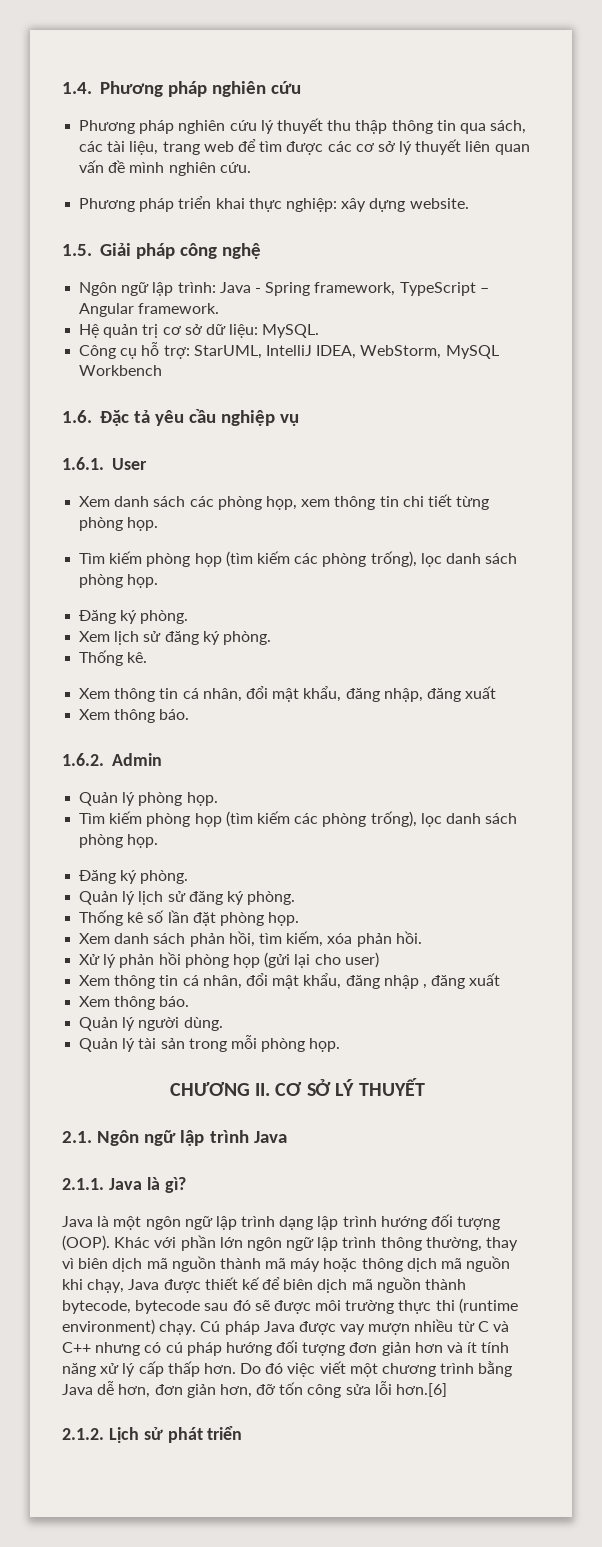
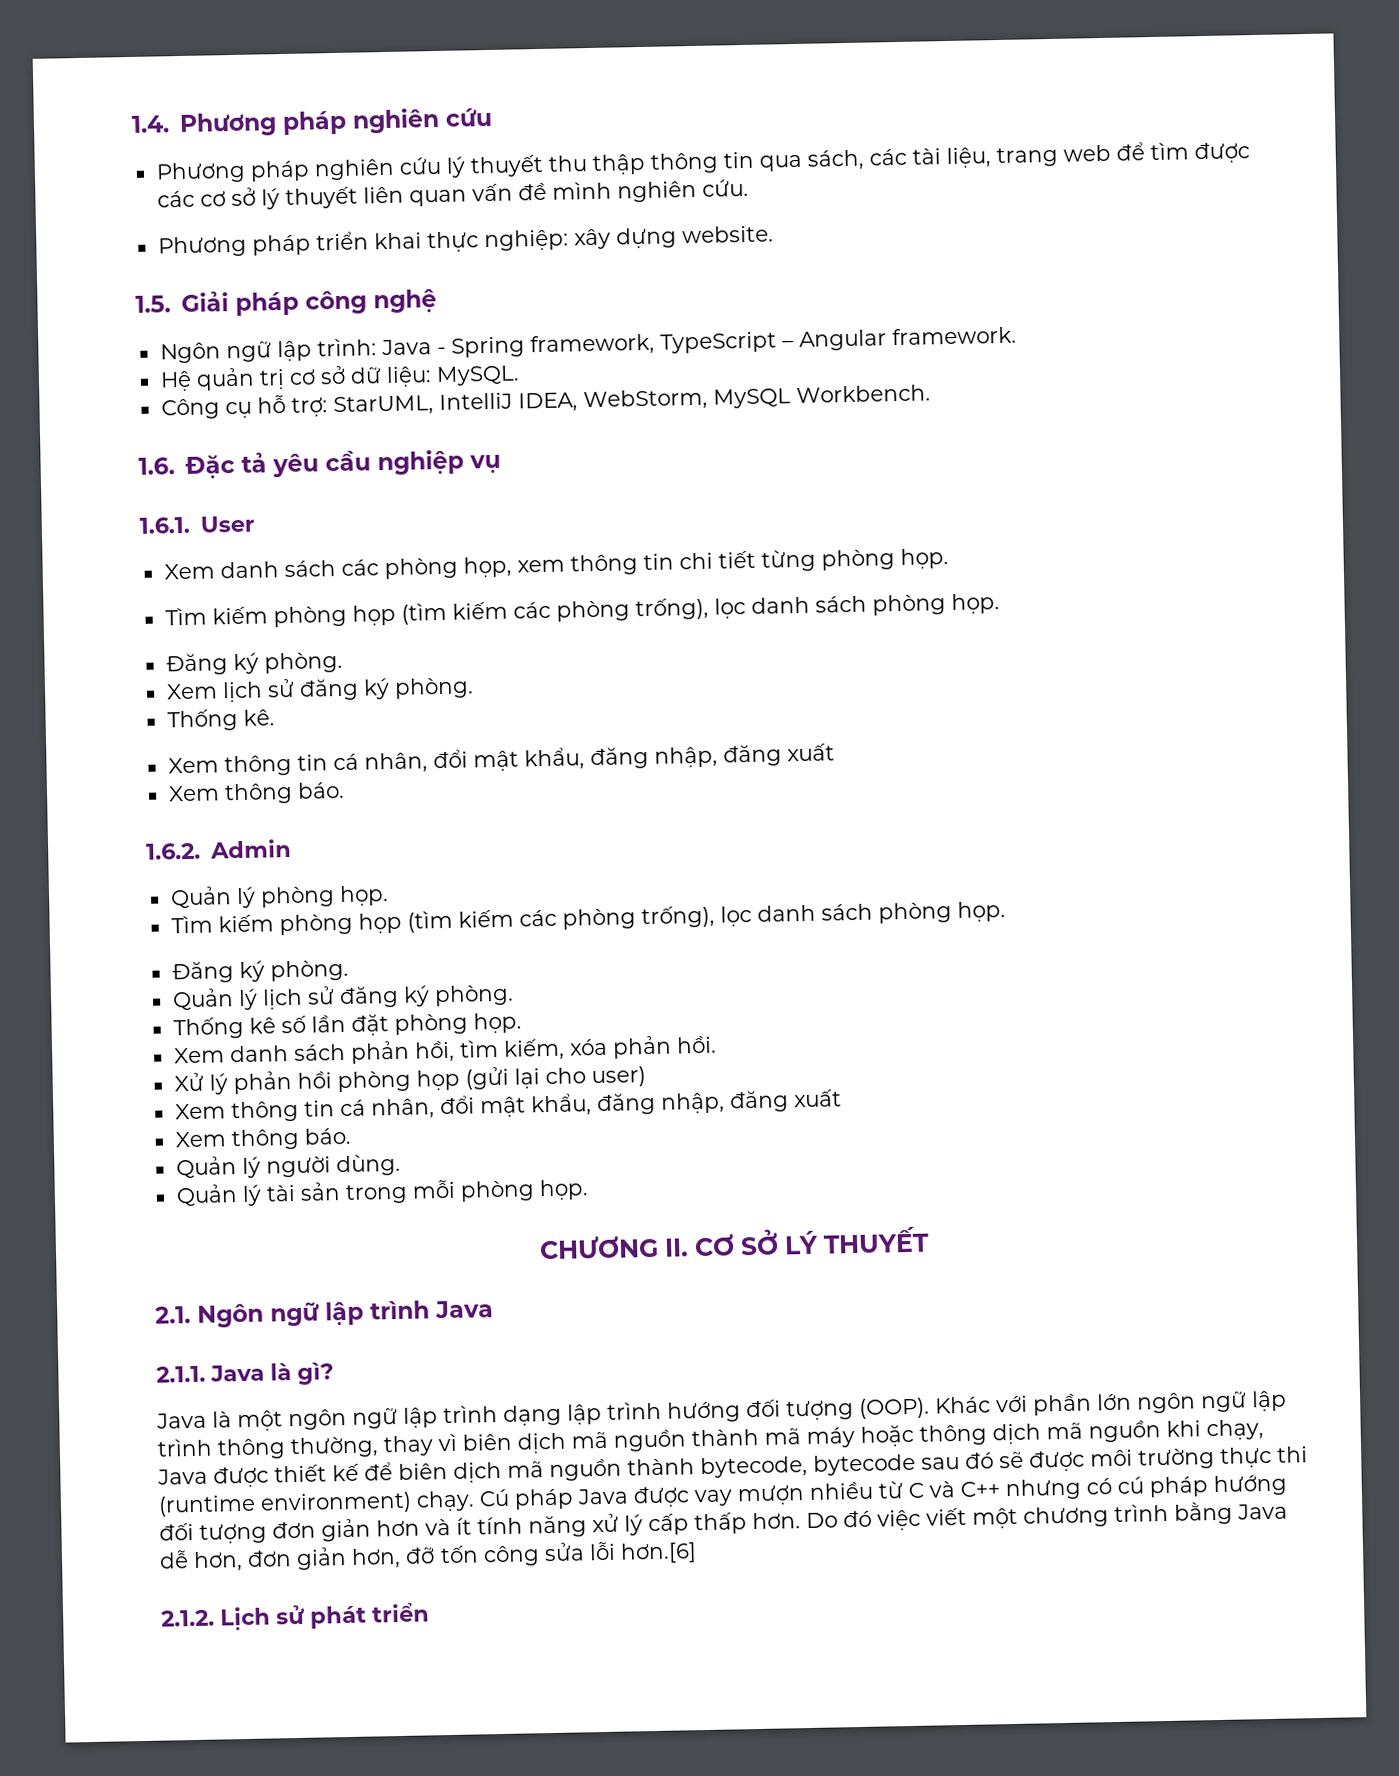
[79,365,163,376] Workbench -> [795,384,931,404] Workbench.
[383,975,427,989] nhập , -> [660,1092,725,1114] nhập,

